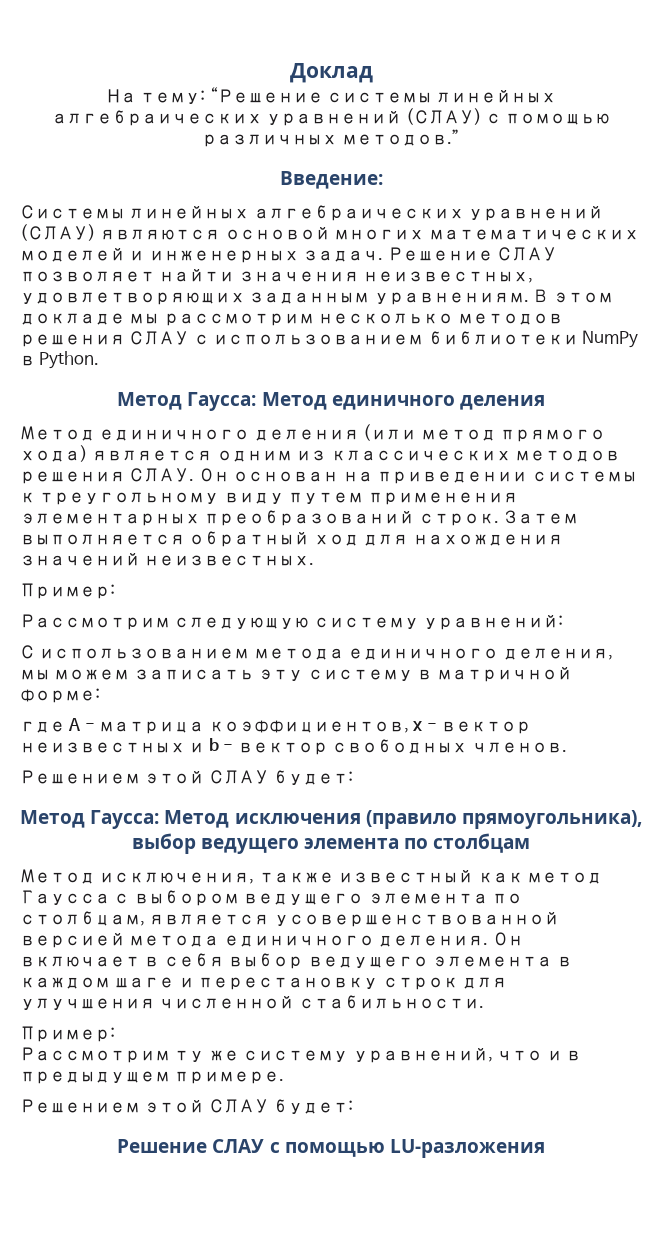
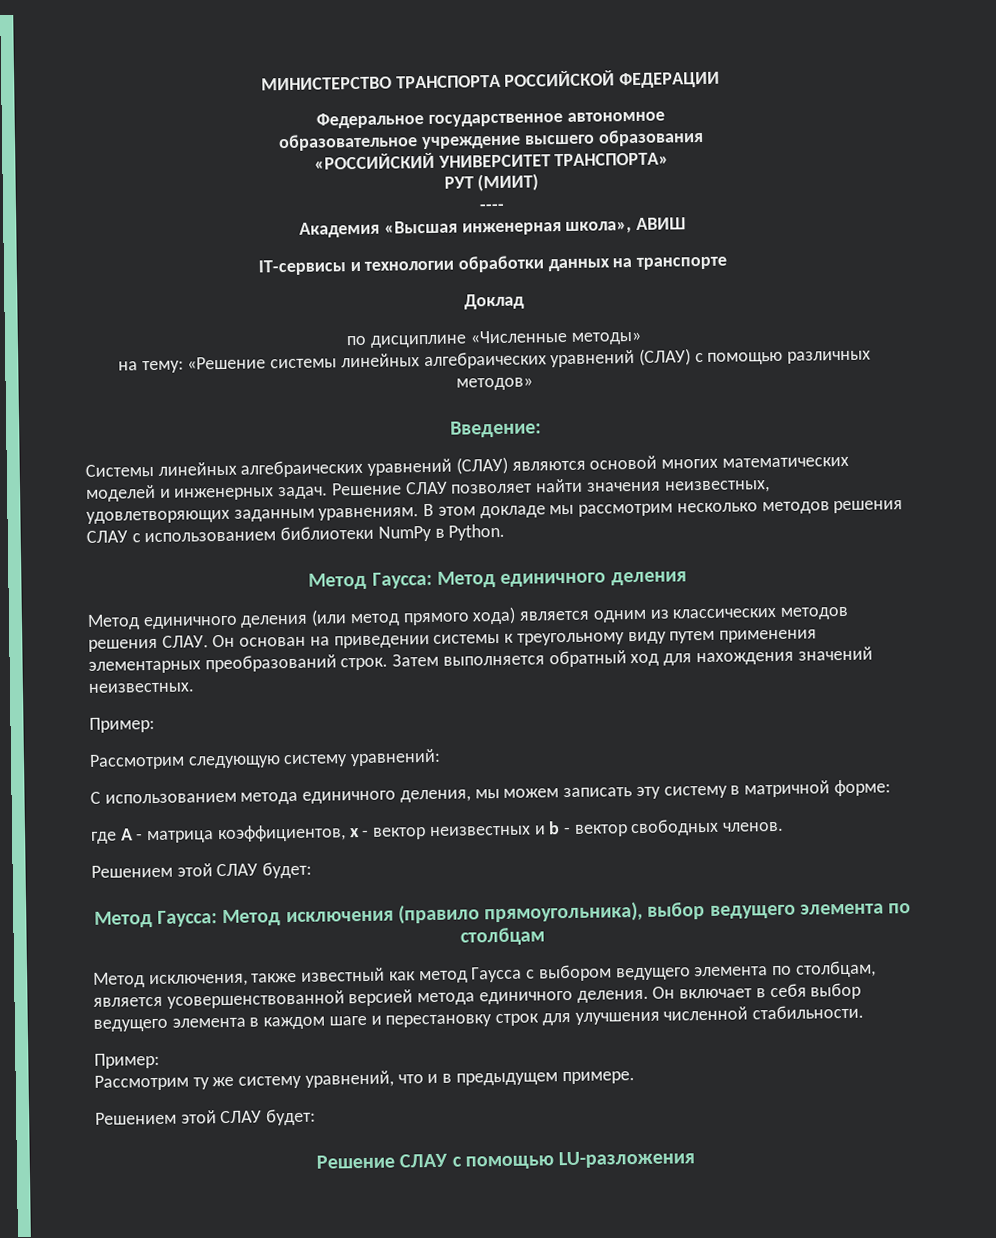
[289,63,373,83] [105,87,323,105] Доклад // На тему: “Решение -> [260,70,721,91] [316,111,665,129] [278,128,704,152] [313,152,670,170] [443,173,540,192] [479,203,505,211] [299,217,686,238] [257,255,728,276] [463,293,525,310] [346,329,642,348] [117,356,267,374] МИНИСТЕРСТВО ТРАНСПОРТА РОССИЙСКОЙ ФЕДЕРАЦИИ // Федеральное государственное автономное // образовательное учреждение высшего образования // «РОССИЙСКИЙ УНИВЕРСИТЕТ ТРАНСПОРТА» // РУТ (МИИТ) // ---- // Академия «Высшая инженерная школа», АВИШ // IT-сервисы и технологии обработки данных на транспорте // Доклад // по дисциплине «Численные методы» // на тему: «Решение
[341,129,460,146] методов.” -> [456,377,533,391] методов»

